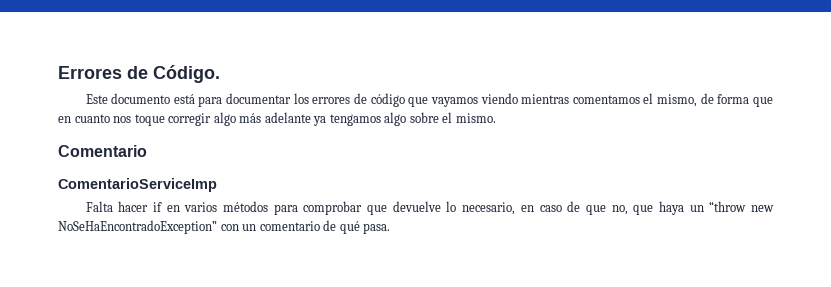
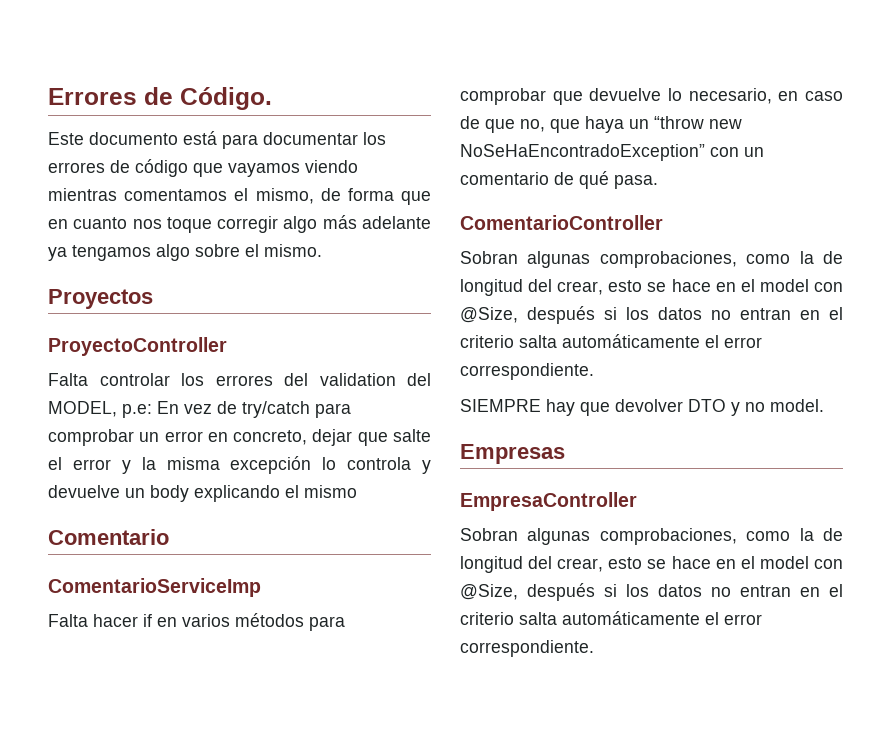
(496, 118) none -> [48,289,153,309] [48,337,227,356] [48,373,431,386] [48,401,351,418] [48,429,431,446] [48,456,431,474] [48,485,357,502] // Proyectos // ProyectoController // Falta controlar los errores del validation del MODEL, p.e: En vez de try/catch para comprobar un error en concreto, dejar que salte el error y la misma excepción lo controla y devuelve un body explicando el mismo
(391, 228) none -> [460,215,663,230] [460,251,843,268] [460,279,843,296] [460,306,843,324] [460,334,762,348] [460,363,594,380] [460,399,824,416] [460,444,565,464] [460,492,637,511] [460,528,843,545] [460,556,843,573] [460,583,843,601] [460,611,762,625] [460,640,594,657] // ComentarioController // Sobran algunas comprobaciones, como la de longitud del crear, esto se hace en el model con @Size, después si los datos no entran en el criterio salta automáticamente el error correspondiente. // SIEMPRE hay que devolver DTO y no model. // Empresas // EmpresaController // Sobran algunas comprobaciones, como la de longitud del crear, esto se hace en el model con @Size, después si los datos no entran en el criterio salta automáticamente el error correspondiente.

